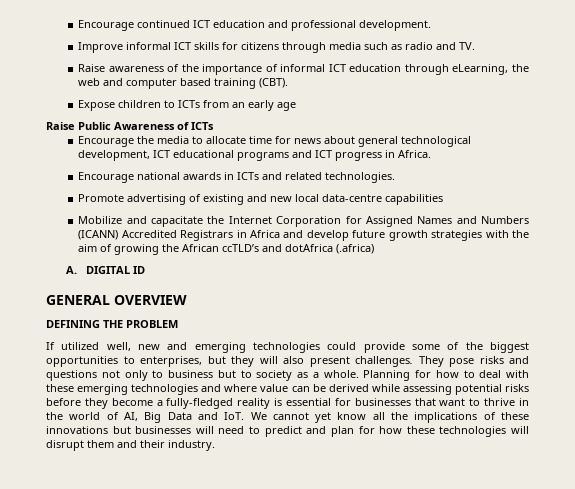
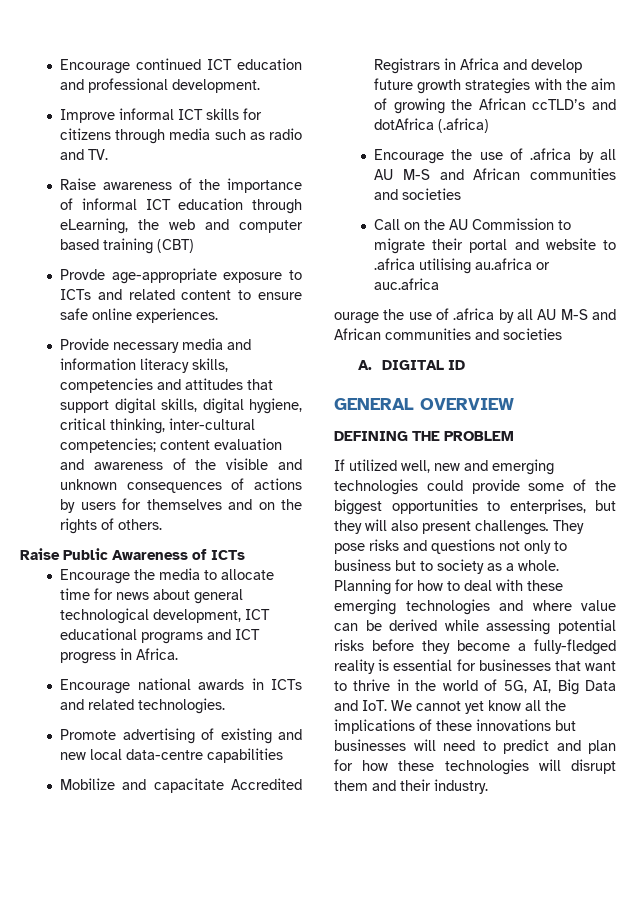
[259,78,289,88] [78,100,297,111] (CBT). // Expose children to ICTs from an early age -> [157,239,195,253] [60,268,302,284] [60,289,302,300] [60,308,219,323] [60,338,252,353] [60,358,229,373] [60,378,274,393] [60,398,302,414] [60,418,256,434] [60,438,283,453] [60,458,302,470] [60,478,302,493] [60,498,302,513] [60,518,163,534] (CBT) // Provde age-appropriate exposure to ICTs and related content to ensure safe online experiences. // Provide necessary media and information literacy skills, competencies and attitudes that support digital skills, digital hygiene, critical thinking, inter-cultural competencies; content evaluation and awareness of the visible and unknown consequences of actions by users for themselves and on the rights of others.
[207,216,529,227] [78,230,119,240] the Internet Corporation for Assigned Names and Numbers (ICANN) -> (224, 785) none
(375, 249) none -> [374,148,616,164] [374,168,616,180] [374,188,462,200] [374,218,572,230] [374,238,616,254] [374,258,551,274] [374,278,440,290] [334,308,616,324] [334,328,562,340] // Encourage the use of .africa by all AU M-S and African communities and societies // Call on the AU Commission to migrate their portal and website to .africa utilising au.africa or auc.africa // ourage the use of .africa by all AU M-S and African communities and societies
(119, 416) none -> [503,680,527,693] 5G,

